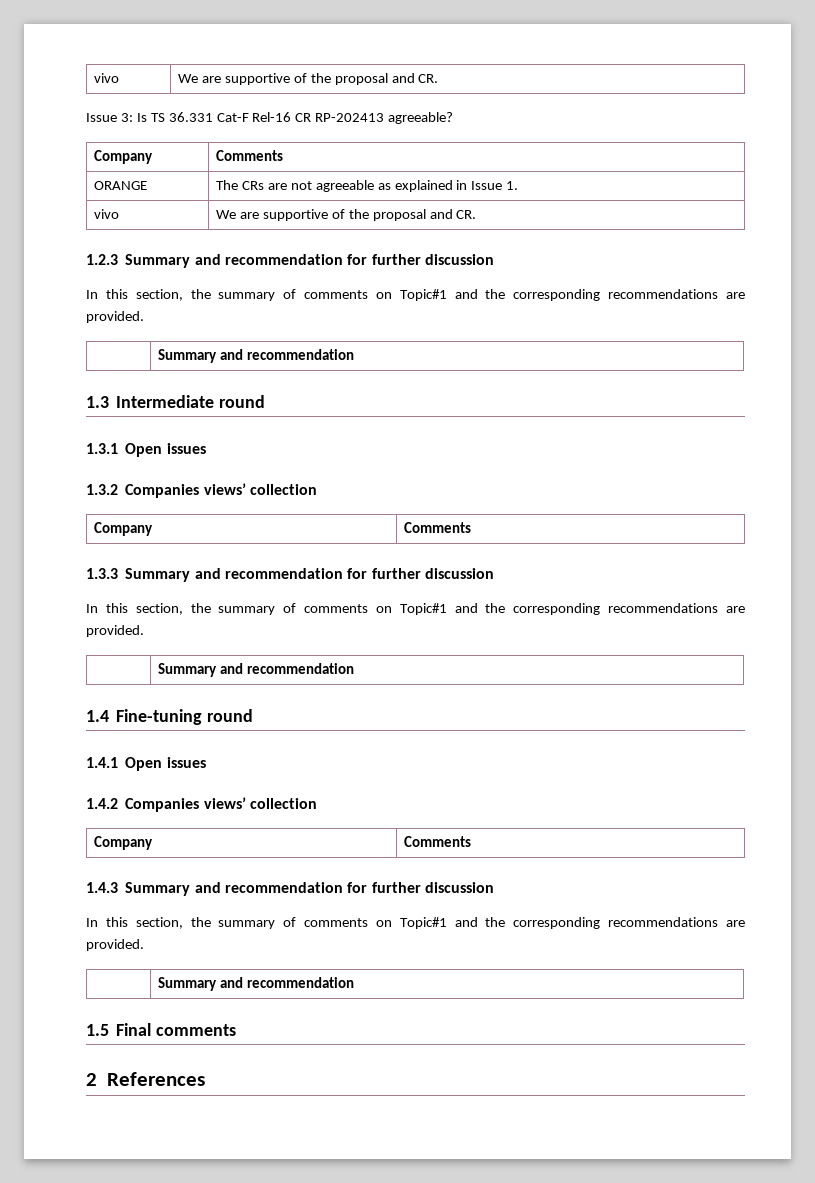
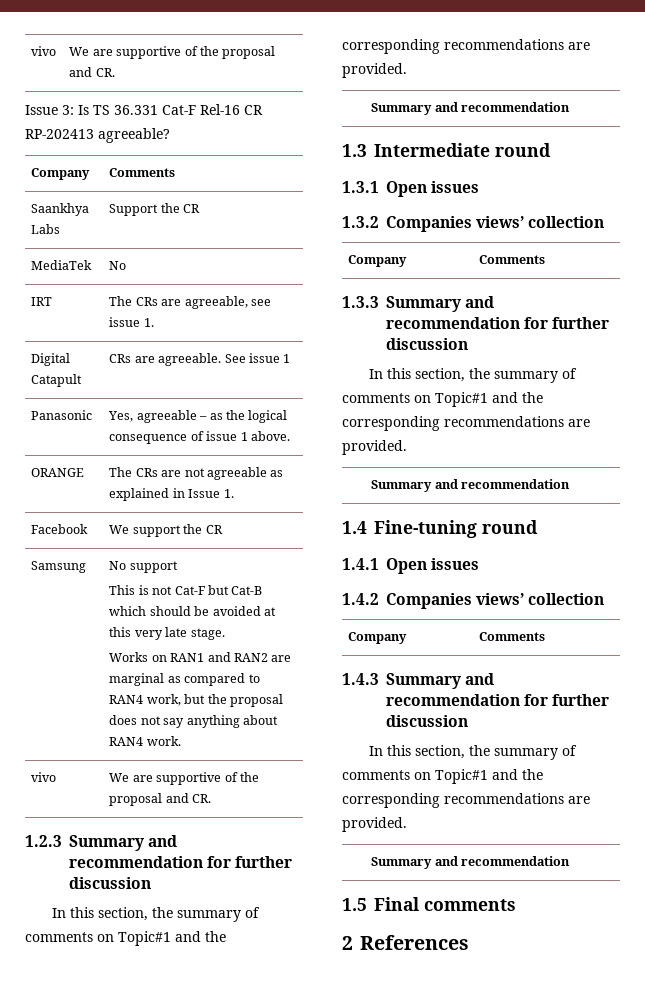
(284, 155) none -> [31,203,90,216] [31,224,61,234] [109,203,201,216] [31,260,93,270] [109,261,127,270] [31,297,53,306] [109,296,271,309] [109,317,154,327] [31,353,71,366] [31,374,83,387] [109,353,291,366] [31,410,93,420] [108,410,288,423] [109,431,290,444] // Saankhya Labs | Support the CR // MediaTek | No // IRT | The CRs are agreeable, see issue 1. // Digital Catapult | CRs are agreeable. See issue 1 // Panasonic | Yes, agreeable – as the logical consequence of issue 1 above.
(519, 185) none -> [31,524,89,534] [109,524,223,537] [31,561,87,573] [109,561,178,573] [109,585,263,595] [109,606,276,616] [109,627,225,640] [109,652,292,662] [109,673,260,686] [109,694,283,707] [109,715,278,728] [109,736,181,746] // Facebook | We support the CR // Samsung | No support // This is not Cat-F but Cat-B which should be avoided at this very late stage. // Works on RAN1 and RAN2 are marginal as compared to RAN4 work, but the proposal does not say anything about RAN4 work.

